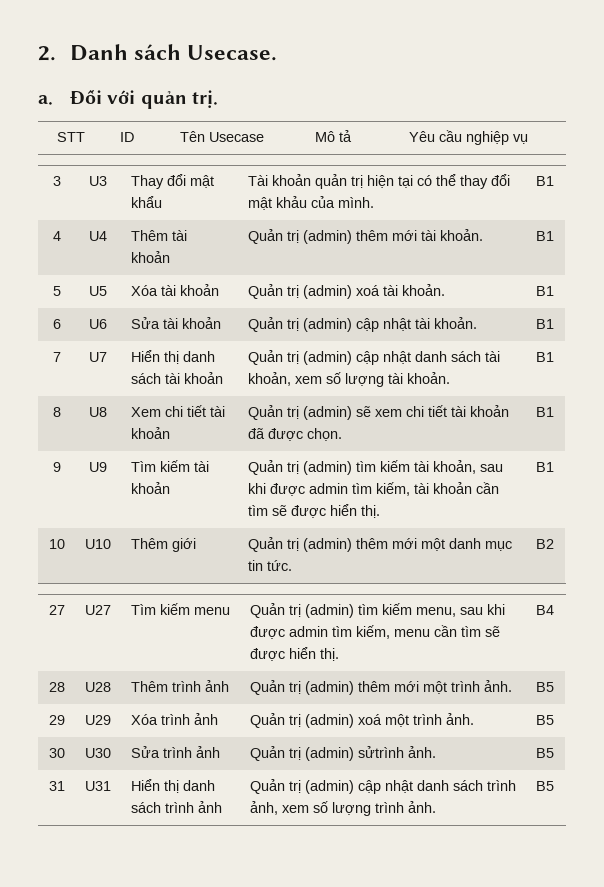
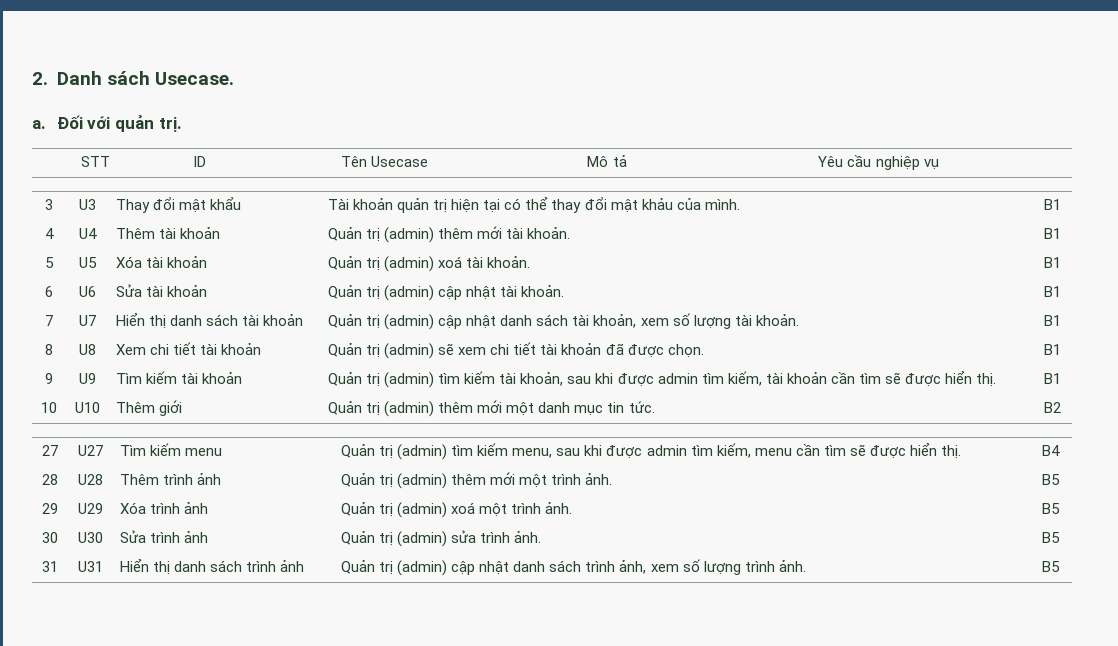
[357,746,404,758] sửtrình -> [451,530,511,543] sửa trình

